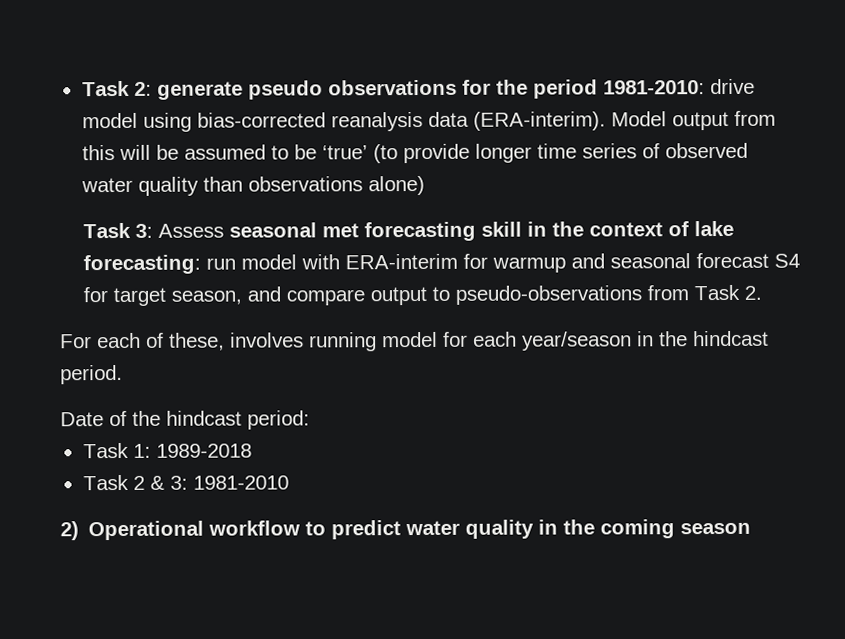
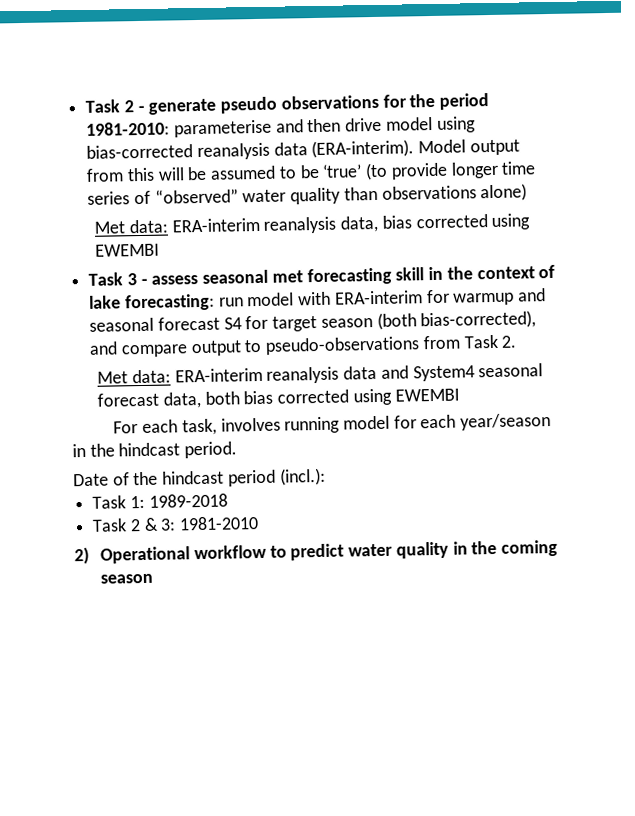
[81,80,152,97] Task 2: -> [85,99,145,113] Task 2 -
(705, 87) none -> [173,118,342,138] parameterise and then
[664,142,748,159] observed -> [154,188,239,204] “observed”
[83,222,225,239] Task 3: Assess -> [94,213,531,234] [95,243,161,257] [88,272,199,286] Met data: ERA-interim reanalysis data, bias corrected using EWEMBI // Task 3 - assess
[171,290,243,305] season, -> [320,310,537,330] season (both bias-corrected),
(763, 292) none -> [97,363,544,384] [97,388,460,409] // Met data: ERA-interim reanalysis data and System4 seasonal forecast data, both bias corrected using EWEMBI
[146,332,225,351] of these, -> [181,418,217,436] task,
[247,410,310,430] period: -> [227,467,326,487] period (incl.):

